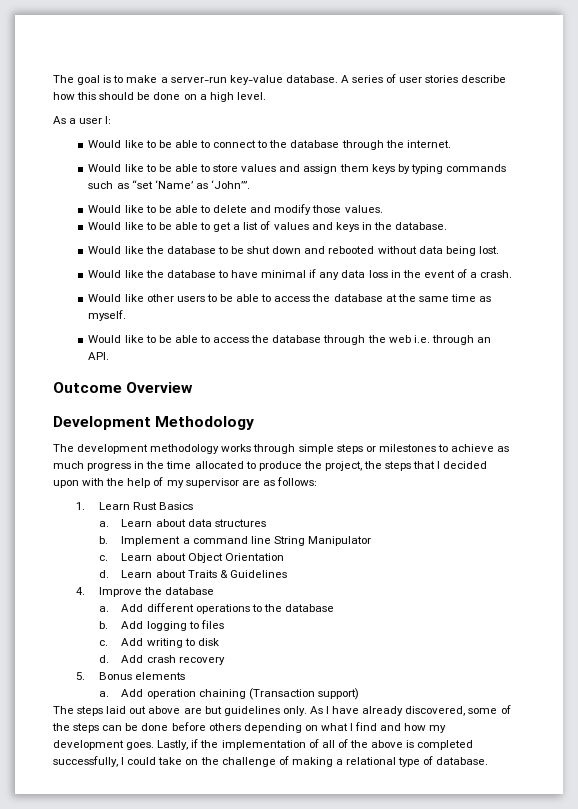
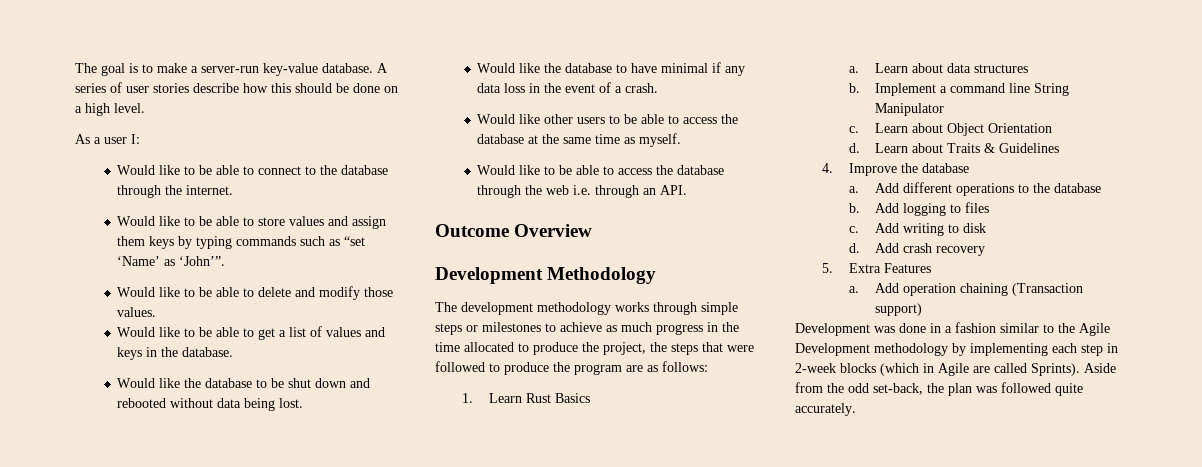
[437,461,488,469] [53,477,239,488] I decided upon with the help of my supervisor -> [727,345,754,352] [435,361,622,375] were followed to produce the program
[98,672,185,680] Bonus elements -> [848,263,931,273] Extra Features
[53,705,511,716] [52,722,447,733] [53,739,474,750] [53,756,489,767] The steps laid out above are but guidelines only. As I have already discovered, some of the steps can be done before others depending on what I find and how my development goes. Lastly, if the implementation of all of the above is completed successfully, I could take on the challenge of making a relational type of database. -> [795,322,1110,336] [795,343,1118,356] [795,363,1116,376] [795,382,1083,396] [795,403,856,416] Development was done in a fashion similar to the Agile Development methodology by implementing each step in 2-week blocks (which in Agile are called Sprints). Aside from the odd set-back, the plan was followed quite accurately.

